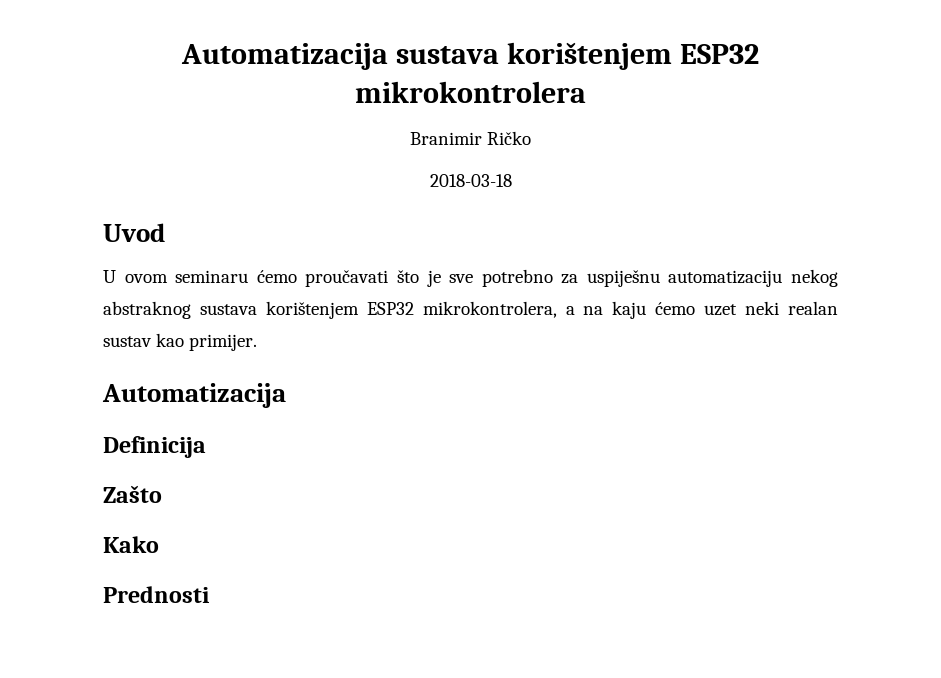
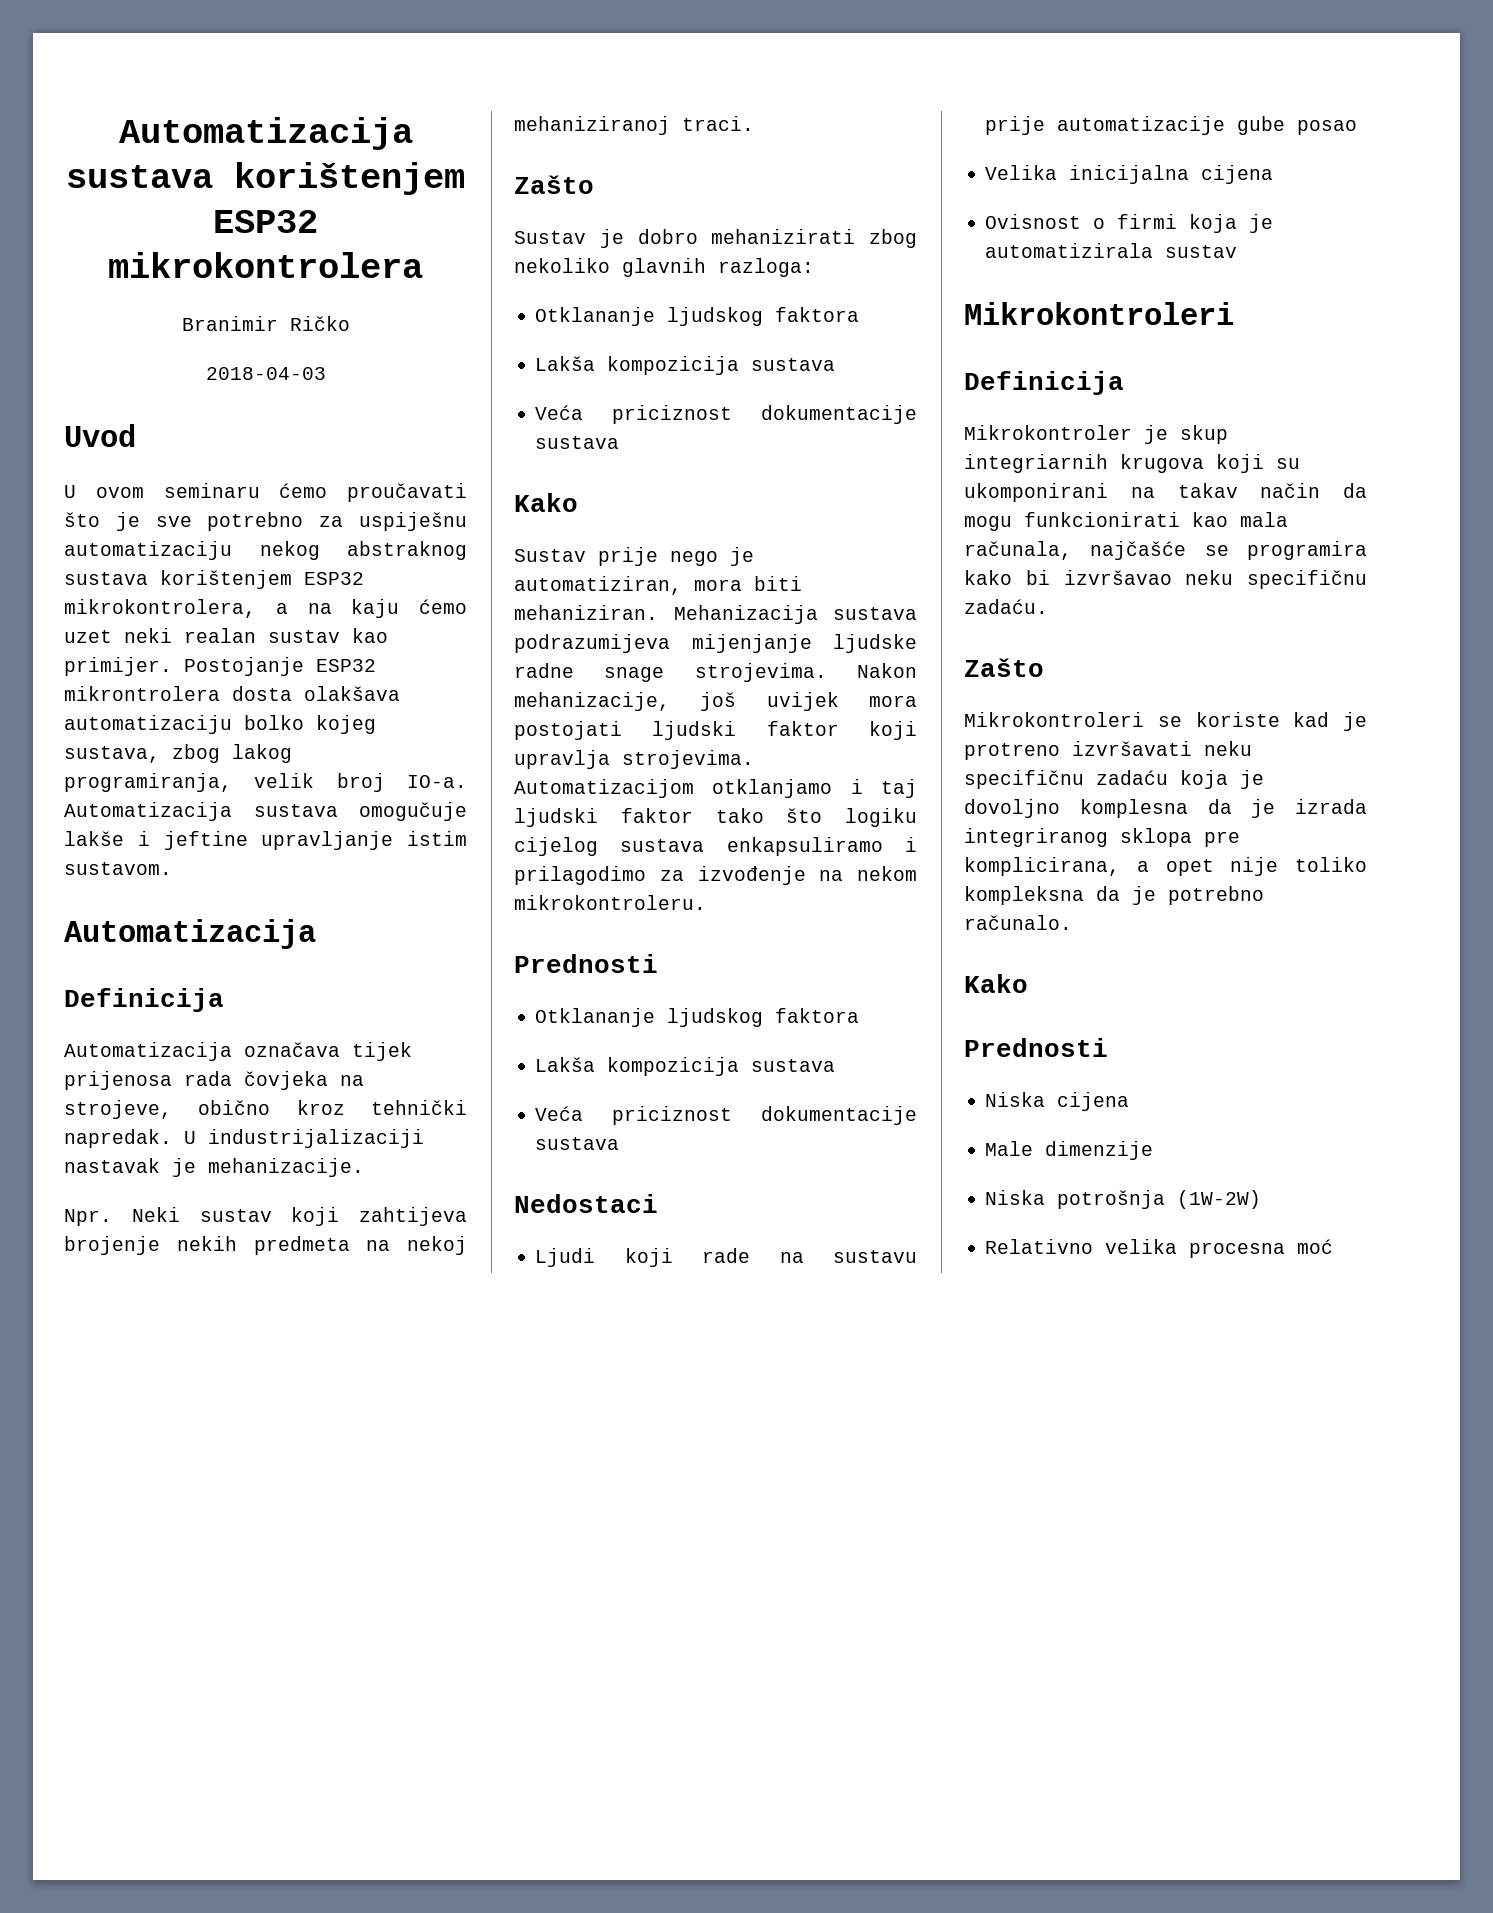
[429,174,512,187] 2018-03-18 -> [205,367,326,380] 2018-04-03
[102,383,286,408] [103,436,206,458] [103,485,162,503] [103,536,159,553] [103,586,210,603] // Automatizacija // Definicija // Zašto // Kako // Prednosti -> [184,657,376,676] [64,686,400,701] [64,715,376,734] [64,744,292,763] [64,773,467,792] [64,802,467,821] [64,831,467,850] [64,862,172,875] [64,919,316,949] [64,988,224,1012] [64,1042,412,1061] [64,1071,364,1090] [64,1100,467,1119] [64,1129,424,1148] [64,1158,364,1177] [64,1207,467,1226] [64,1236,467,1255] [514,116,754,135] [514,175,594,194] [514,229,917,248] [514,258,814,277] [535,307,860,326] [535,356,836,375] [535,405,917,424] [535,436,620,449] [514,493,578,512] [514,547,754,566] [514,576,802,595] [514,605,917,624] [514,634,917,653] [514,663,917,682] [514,692,917,711] [514,721,917,740] [514,750,754,769] [514,779,917,798] [514,808,917,827] [514,837,917,856] [514,866,917,885] [514,895,706,910] [514,954,658,973] [535,1008,860,1027] [535,1057,836,1076] [535,1106,917,1125] [535,1137,620,1150] [514,1194,658,1213] [535,1248,917,1267] [985,116,1358,135] [985,165,1274,184] [985,214,1274,233] [985,243,1238,258] [964,302,1234,325] [964,371,1124,395] [964,425,1228,444] [964,454,1300,473] [964,483,1367,502] [964,512,1288,531] [964,541,1367,560] [964,570,1367,589] [964,599,1048,614] [964,658,1044,677] [964,712,1367,731] [964,741,1252,760] [964,770,1264,789] [964,799,1367,818] [964,828,1240,847] [964,857,1367,876] [964,886,1264,905] [964,915,1072,930] [964,974,1028,993] [964,1038,1108,1057] [985,1092,1130,1111] [985,1141,1154,1160] [985,1190,1262,1209] [985,1239,1334,1258] Postojanje ESP32 mikrontrolera dosta olakšava automatizaciju bolko kojeg sustava, zbog lakog programiranja, velik broj IO-a. Automatizacija sustava omogučuje lakše i jeftine upravljanje istim sustavom. // Automatizacija // Definicija // Automatizacija označava tijek prijenosa rada čovjeka na strojeve, obično kroz tehnički napredak. U industrijalizaciji nastavak je mehanizacije. // Npr. Neki sustav koji zahtijeva brojenje nekih predmeta na nekoj mehaniziranoj traci. // Zašto // Sustav je dobro mehanizirati zbog nekoliko glavnih razloga: // Otklananje ljudskog faktora // Lakša kompozicija sustava // Veća priciznost dokumentacije sustava // Kako // Sustav prije nego je automatiziran, mora biti mehaniziran. Mehanizacija sustava podrazumijeva mijenjanje ljudske radne snage strojevima. Nakon mehanizacije, još uvijek mora postojati ljudski faktor koji upravlja strojevima. Automatizacijom otklanjamo i taj ljudski faktor tako što logiku cijelog sustava enkapsuliramo i prilagodimo za izvođenje na nekom mikrokontroleru. // Prednosti // Otklananje ljudskog faktora // Lakša kompozicija sustava // Veća priciznost dokumentacije sustava // Nedostaci // Ljudi koji rade na sustavu prije automatizacije gube posao // Velika inicijalna cijena // Ovisnost o firmi koja je automatizirala sustav // Mikrokontroleri // Definicija // Mikrokontroler je skup integriarnih krugova koji su ukomponirani na takav način da mogu funkcionirati kao mala računala, najčašće se programira kako bi izvršavao neku specifičnu zadaću. // Zašto // Mikrokontroleri se koriste kad je protreno izvršavati neku specifičnu zadaću koja je dovoljno komplesna da je izrada integriranog sklopa pre komplicirana, a opet nije toliko kompleksna da je potrebno računalo. // Kako // Prednosti // Niska cijena // Male dimenzije // Niska potrošnja (1W-2W) // Relativno velika procesna moć

